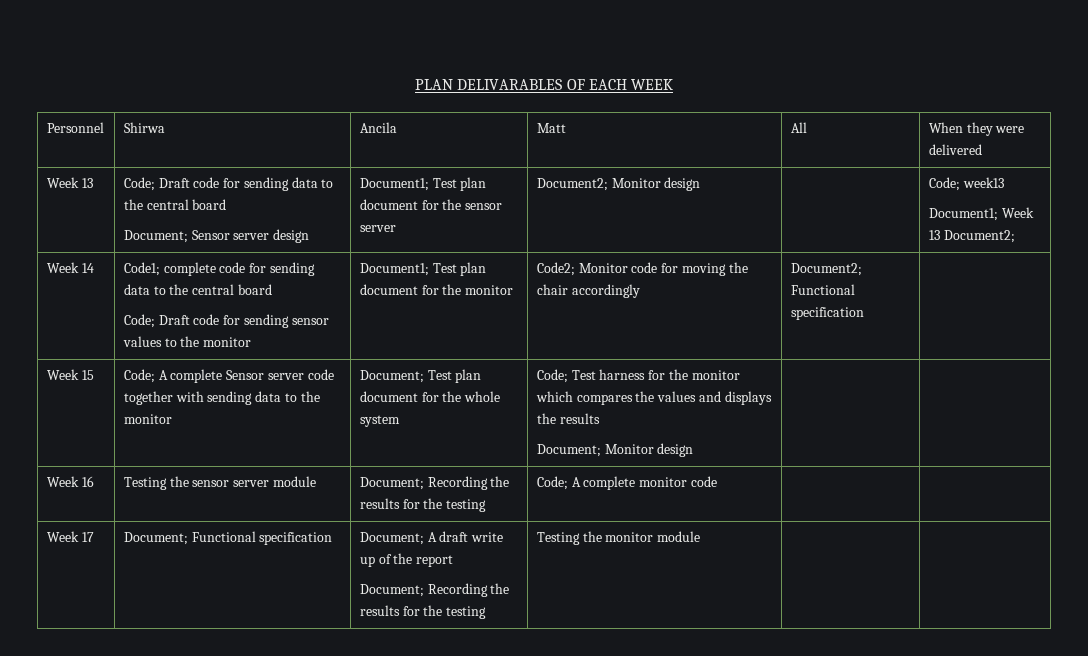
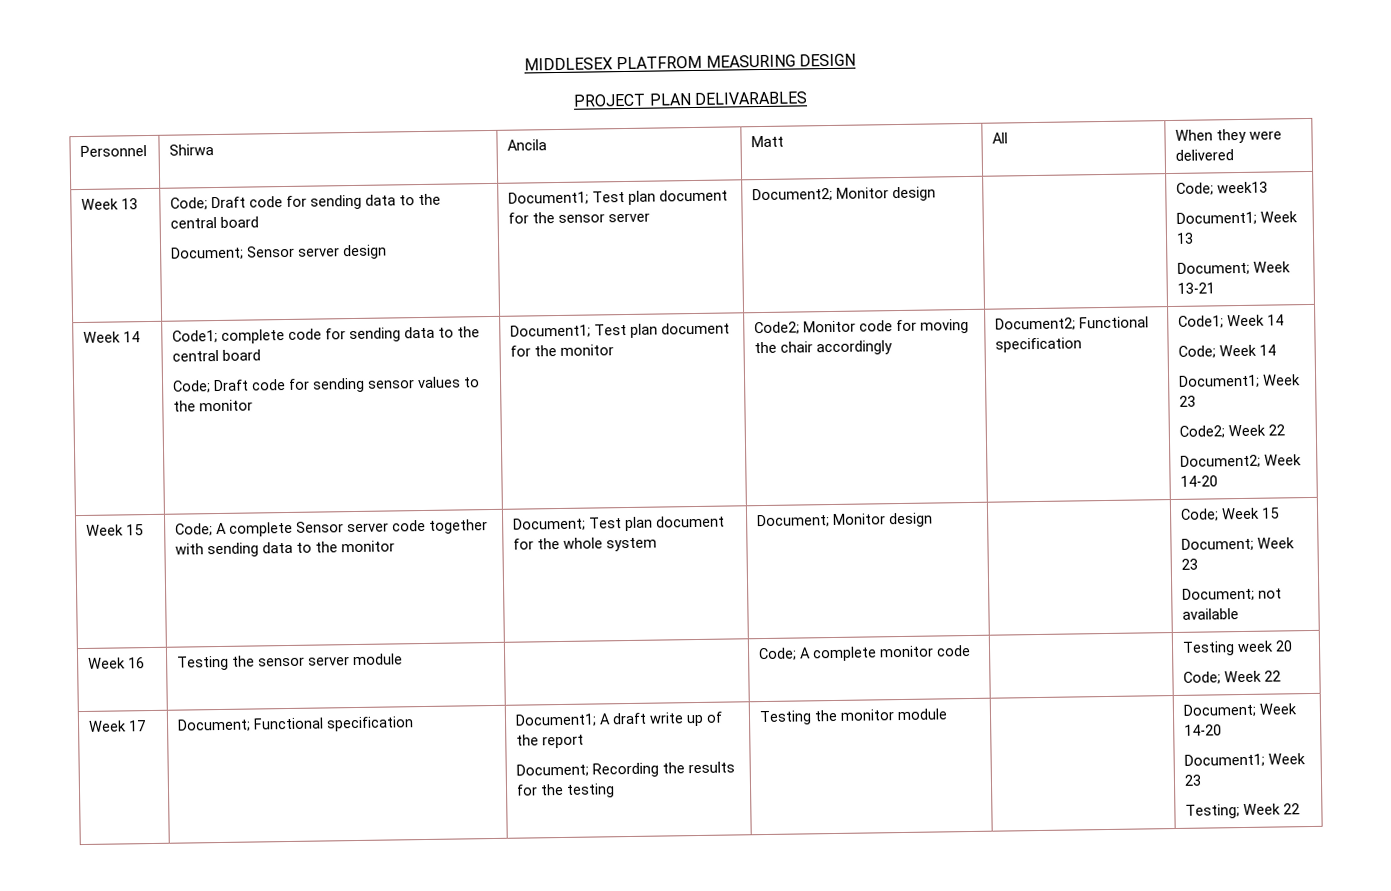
(415, 84) none -> [524,53,856,71] [573,93,647,107] MIDDLESEX PLATFROM MEASURING DESIGN // PROJECT
[566,79,673,90] OF EACH WEEK -> (807, 98) none
[943,230,1015,243] Document2; -> [1177,261,1292,276] [1177,282,1216,294] // Document; Week 13-21
(864, 313) none -> [1178,314,1285,329] [1178,344,1277,359] [1179,374,1302,389] [1179,395,1197,407] [1179,424,1286,439] [1180,454,1303,469] [1180,475,1219,487] Code1; Week 14 // Code; Week 14 // Document1; Week 23 // Code2; Week 22 // Document2; Week 14-20
[536,369,740,383] [535,391,772,405] [536,413,600,424] [536,443,694,457] Code; Test harness for the monitor which compares the values and displays the results // Document; Monitor design | | -> [757,512,934,529] [1180,507,1281,522] [1181,537,1296,552] [1181,558,1199,570] [1182,587,1283,602] [1182,608,1240,620] Document; Monitor design | | Code; Week 15 // Document; Week 23 // Document; not available
[359,476,510,490] [359,498,487,512] Document; Recording the results for the testing -> (404, 659) none
(717, 481) none -> [1182,640,1294,656] [1183,670,1282,685] Testing week 20 // Code; Week 22
[359,532,424,545] Document; -> [515,713,598,728] Document1;
(701, 536) none -> [1183,703,1299,718] [1184,724,1223,736] [1184,753,1307,768] [1184,774,1203,786] [1185,803,1301,819] Document; Week 14-20 // Document1; Week 23 // Testing; Week 22

